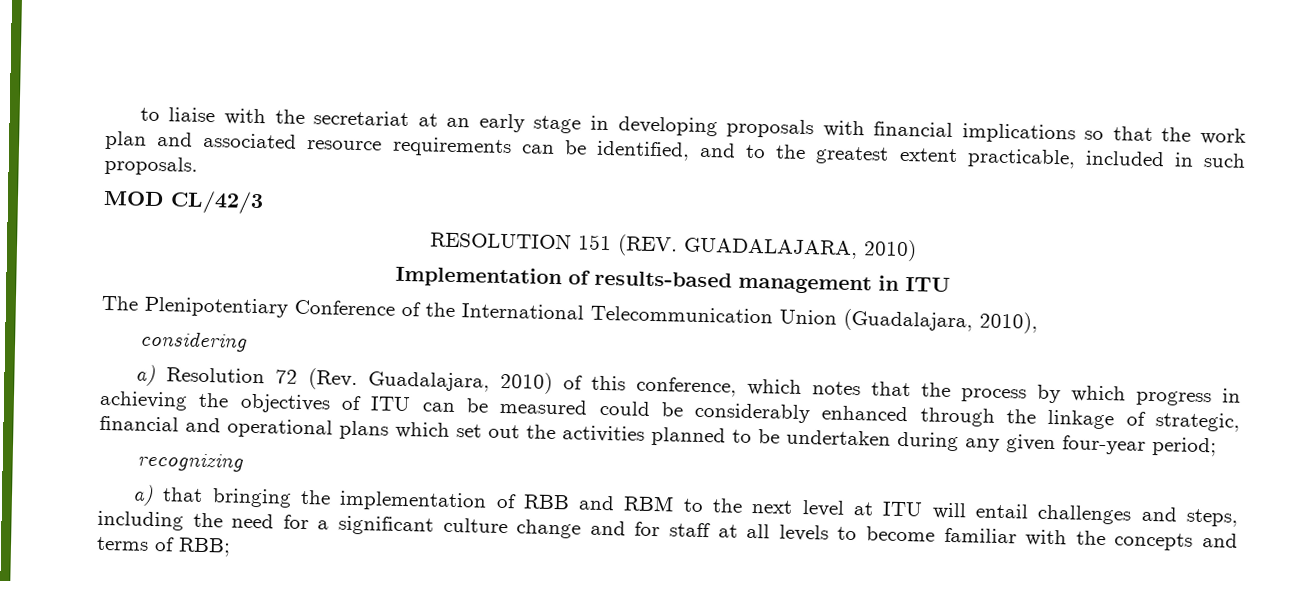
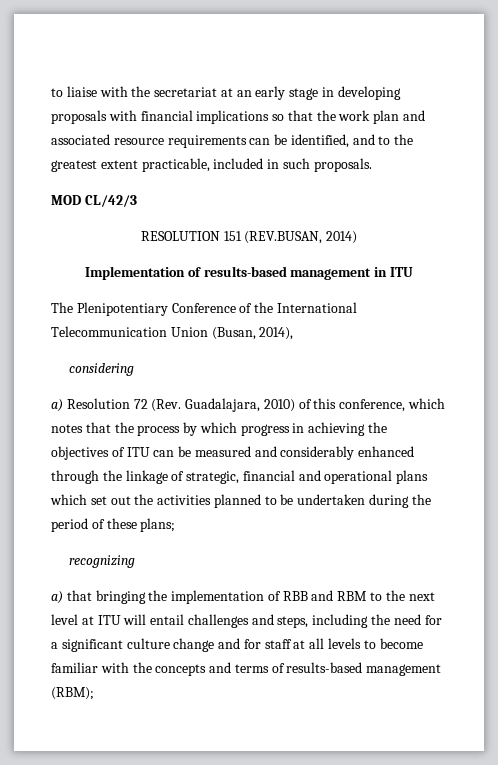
[617,234,917,262] (REV. GUADALAJARA, 2010) -> [244,231,358,244] (REV.BUSAN, 2014)
[843,308,1038,334] (Guadalajara, 2010), -> [211,327,294,340] (Busan, 2014),
[598,400,684,417] could be -> [254,446,277,457] and
[965,434,1217,457] any given four-year period; -> [411,494,431,505] [51,518,176,532] the period of these plans;
[178,537,231,557] RBB; -> [286,662,442,676] [51,687,94,700] results-based management (RBM);

